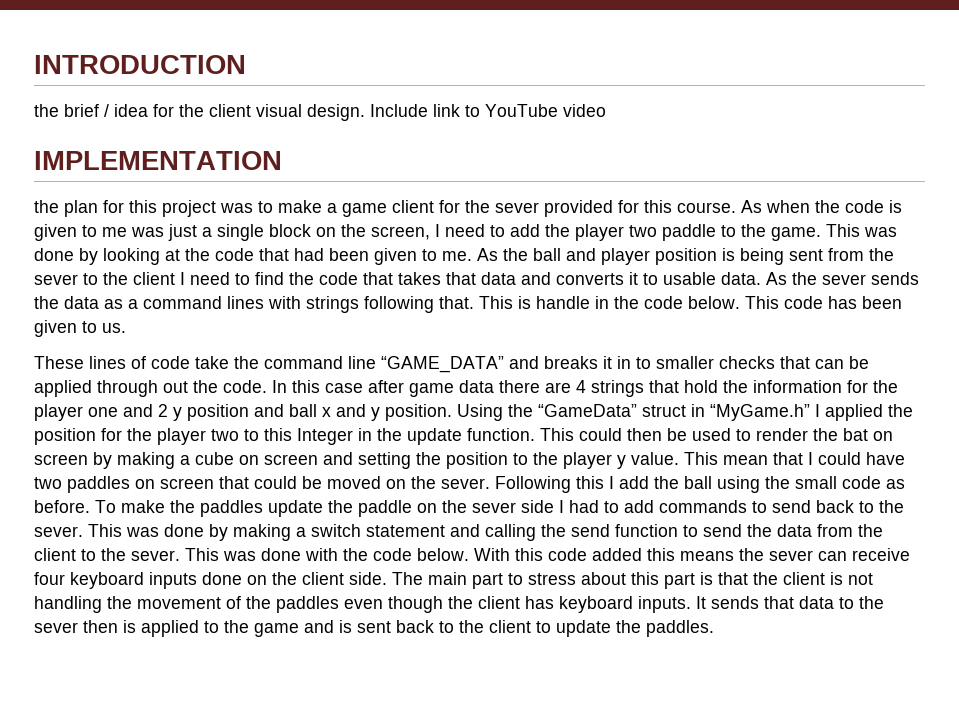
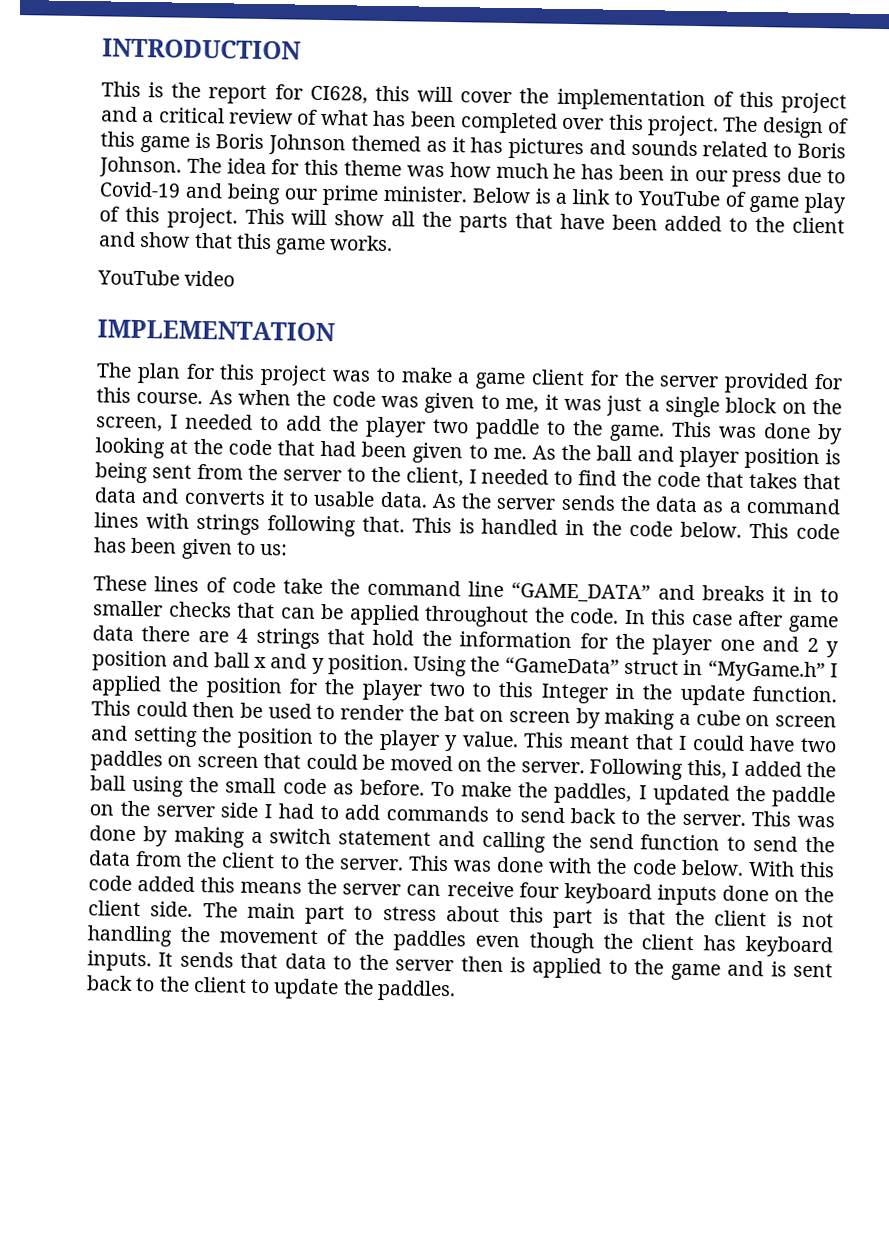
[34,104,480,121] the brief / idea for the client visual design. Include link to -> [101,81,848,114] [101,106,849,139] [100,131,847,160] [99,156,846,188] [99,181,848,214] [99,206,846,234] [99,231,394,256] This is the report for CI628, this will cover the implementation of this project and a critical review of what has been completed over this project. The design of this game is Boris Johnson themed as it has pictures and sounds related to Boris Johnson. The idea for this theme was how much he has been in our press due to Covid-19 and being our prime minister. Below is a link to YouTube of game play of this project. This will show all the parts that have been added to the client and show that this game works. //
[34,200,59,213] the -> [96,362,132,378] The
[495,202,539,213] sever -> [659,375,720,388] server
[889,200,902,213] [34,224,127,241] is given to me -> [381,392,559,414] was given to me, it
[445,224,485,237] need -> [185,413,253,430] needed
[34,272,230,285] sever to the client I need -> [282,466,550,487] server to the client, I needed
[822,274,866,285] sever -> [496,497,557,510] server
[536,296,590,309] handle -> [481,518,559,535] handled
[102,323,126,333] us. -> [260,543,289,556] us:
[97,380,188,397] through out -> [424,605,530,628] throughout
[723,455,768,465] mean -> [569,734,631,750] meant
[441,476,649,493] sever. Following this I add -> [520,758,802,780] server. Following this, I added
[200,500,323,517] paddles update -> [554,782,730,806] paddles, I updated
[472,502,516,513] sever -> [155,805,215,818] server
[34,526,83,537] sever. -> [681,813,746,826] server.
[131,550,180,561] sever. -> [338,858,404,871] server.
[769,550,813,561] sever -> [342,883,402,896] server
[34,622,78,633] sever -> [395,959,455,972] server

